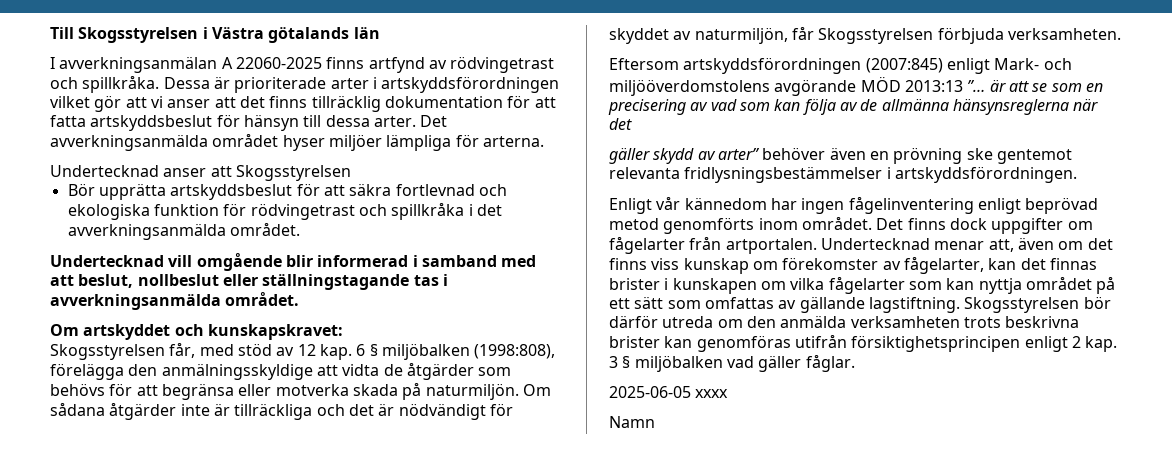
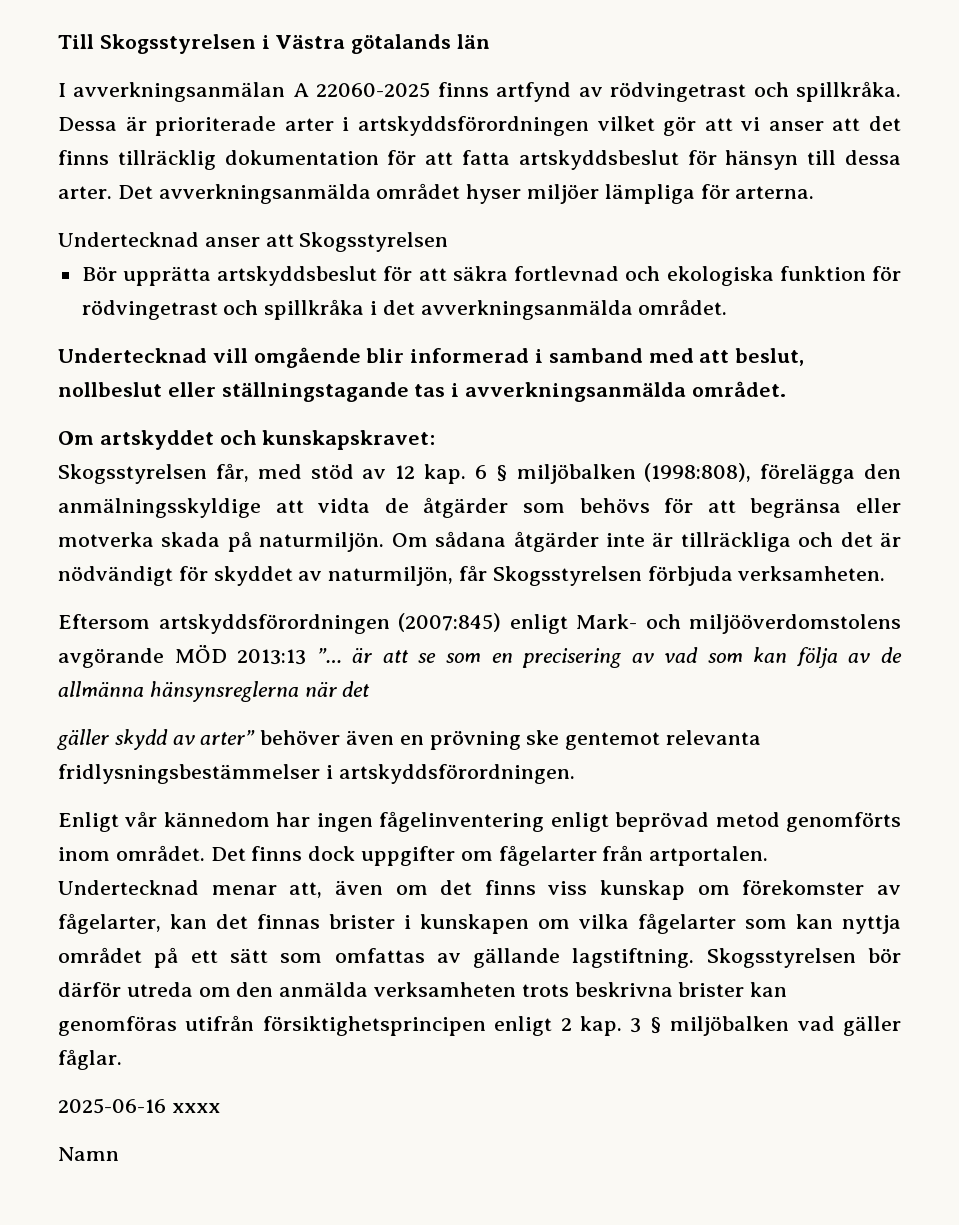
[609,386,691,398] 2025-06-05 -> [58,1098,166,1114] 2025-06-16

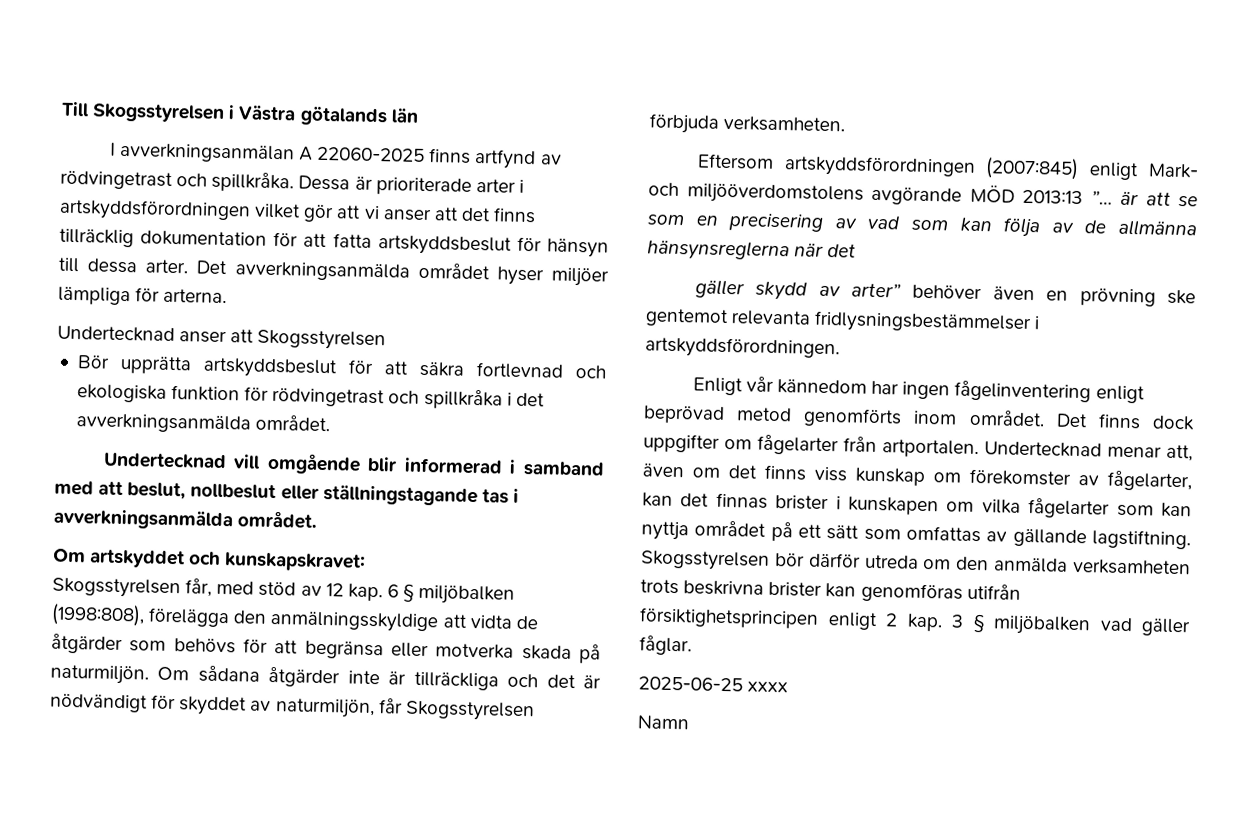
[58,1098,166,1114] 2025-06-16 -> [638,676,743,692] 2025-06-25

